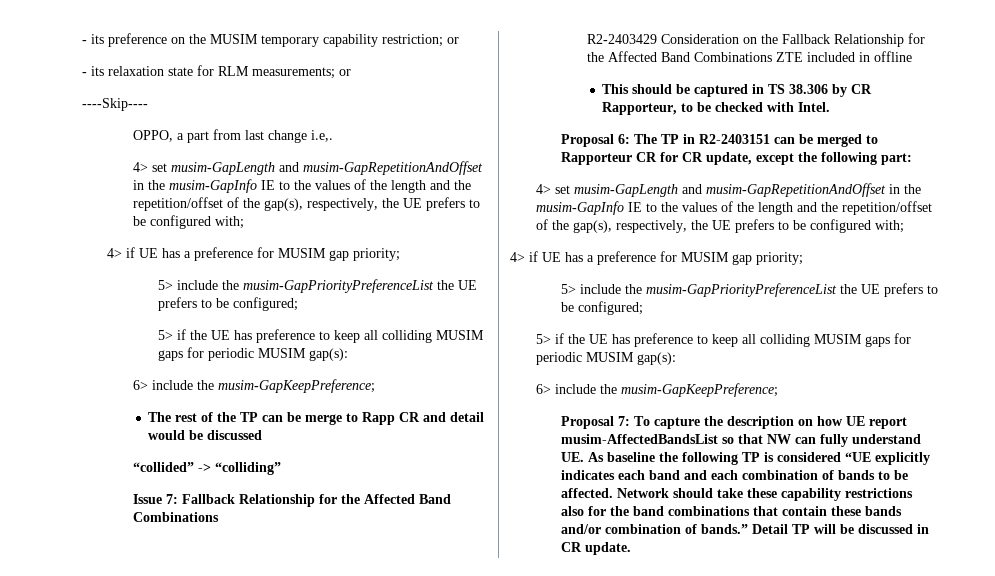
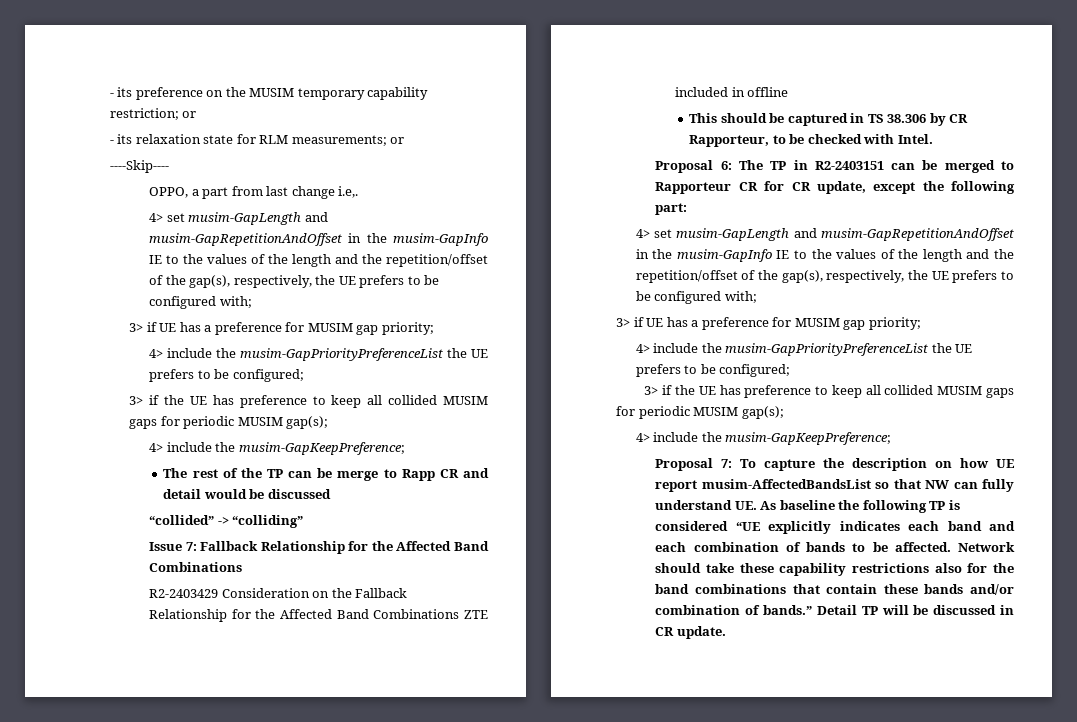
[107,247,401,261] [158,279,478,293] [158,297,299,311] [158,329,485,343] [158,347,349,361] [132,380,148,390] 4> if UE has a preference for MUSIM gap priority; // 5> include the musim-GapPriorityPreferenceList the UE prefers to be configured; // 5> if the UE has preference to keep all colliding MUSIM gaps for periodic MUSIM gap(s): // 6> -> [129,322,434,335] [149,348,488,361] [149,369,304,382] [129,395,488,408] [129,416,329,429] [149,443,164,452] 3> if UE has a preference for MUSIM gap priority; // 4> include the musim-GapPriorityPreferenceList the UE prefers to be configured; // 3> if the UE has preference to keep all collided MUSIM gaps for periodic MUSIM gap(s); // 4>
[510,251,803,265] [561,283,939,297] [561,301,644,315] [535,333,911,347] [535,352,676,365] [535,384,551,394] 4> if UE has a preference for MUSIM gap priority; // 5> include the musim-GapPriorityPreferenceList the UE prefers to be configured; // 5> if the UE has preference to keep all colliding MUSIM gaps for periodic MUSIM gap(s): // 6> -> [616,317,921,330] [635,343,973,356] [635,364,791,377] [644,385,1014,398] [616,406,784,419] [635,433,650,442] 3> if UE has a preference for MUSIM gap priority; // 4> include the musim-GapPriorityPreferenceList the UE prefers to be configured; // 3> if the UE has preference to keep all collided MUSIM gaps for periodic MUSIM gap(s); // 4>

